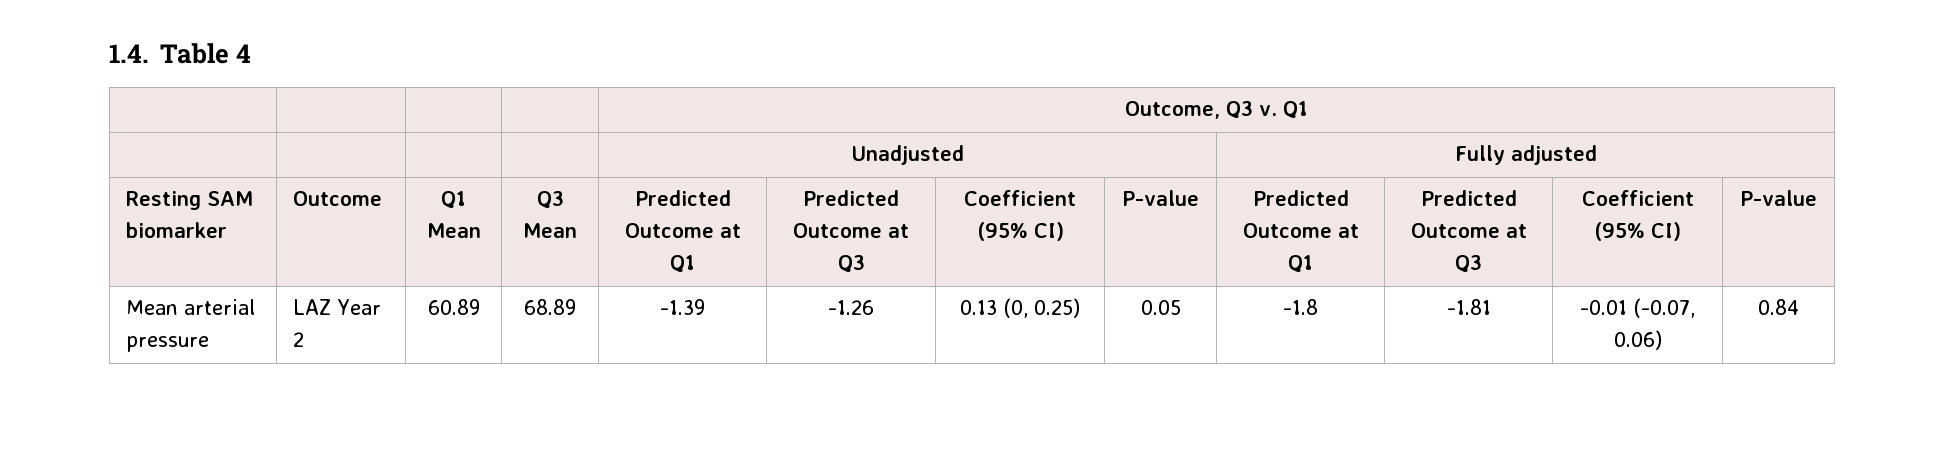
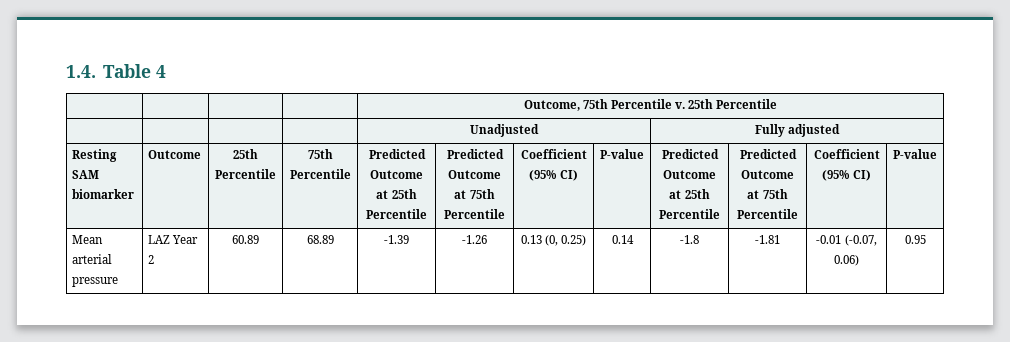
[1226,101,1308,119] Q3 v. Q1 -> [582,99,778,109] 75th Percentile v. 25th Percentile
[441,191,466,209] [426,223,481,238] [536,191,564,209] [523,223,577,238] [634,190,731,206] [624,223,741,238] [670,255,695,273] [803,190,899,206] [793,223,909,238] [837,255,865,273] Q1 Mean | Q3 Mean | Predicted Outcome at Q1 | Predicted Outcome at Q3 -> [233,149,258,159] [215,169,276,179] [307,149,333,159] [289,169,351,179] [368,149,426,159] [370,170,423,179] [376,189,417,199] [366,209,427,219] [446,149,504,159] [448,170,501,179] [454,189,495,199] [444,209,505,219] 25th Percentile | 75th Percentile | Predicted Outcome at 25th Percentile | Predicted Outcome at 75th Percentile
[1288,255,1313,273] [1420,190,1517,206] [1410,223,1527,238] [1455,255,1482,273] Q1 | Predicted Outcome at Q3 -> [684,189,710,199] [659,209,720,219] [739,149,797,159] [741,170,794,179] [747,189,788,199] [737,209,798,219] 25th Percentile | Predicted Outcome at 75th Percentile
[1140,300,1181,315] 0.05 -> [611,235,634,244] 0.14
[1758,299,1799,315] 0.84 -> [904,235,926,244] 0.95

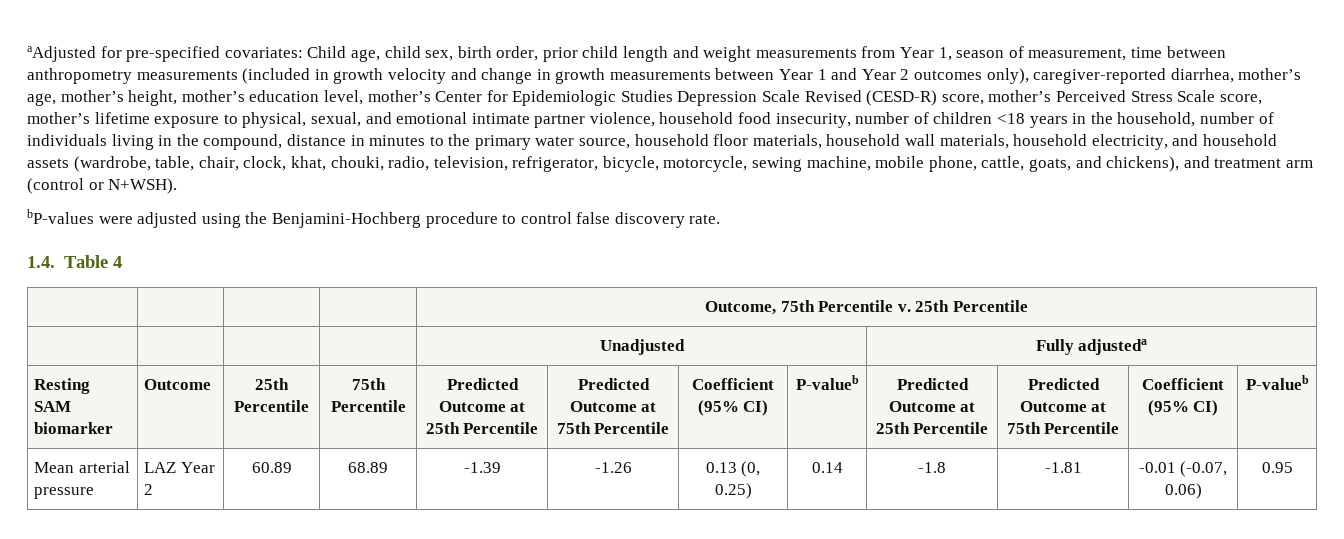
(66, 71) none -> [27,46,1226,62] [27,68,1302,84] [27,90,1262,106] [27,112,1274,128] [27,134,1277,150] [27,156,1313,172] [27,178,178,194] [27,209,721,228] aAdjusted for pre-specified covariates: Child age, child sex, birth order, prior child length and weight measurements from Year 1, season of measurement, time between anthropometry measurements (included in growth velocity and change in growth measurements between Year 1 and Year 2 outcomes only), caregiver-reported diarrhea, mother’s age, mother’s height, mother’s education level, mother’s Center for Epidemiologic Studies Depression Scale Revised (CESD-R) score, mother’s Perceived Stress Scale score, mother’s lifetime exposure to physical, sexual, and emotional intimate partner violence, household food insecurity, number of children <18 years in the household, number of individuals living in the compound, distance in minutes to the primary water source, household floor materials, household wall materials, household electricity, and household assets (wardrobe, table, chair, clock, khat, chouki, radio, television, refrigerator, bicycle, motorcycle, sewing machine, mobile phone, cattle, goats, and chickens), and treatment arm (control or N+WSH). // bP-values were adjusted using the Benjamini-Hochberg procedure to control false discovery rate. //
[788,124,841,137] adjusted -> [1078,339,1148,355] adjusteda
[600,149,644,159] P-value -> [795,375,859,390] P-valueb
[893,149,937,159] P-value -> [1245,375,1309,390] P-valueb

